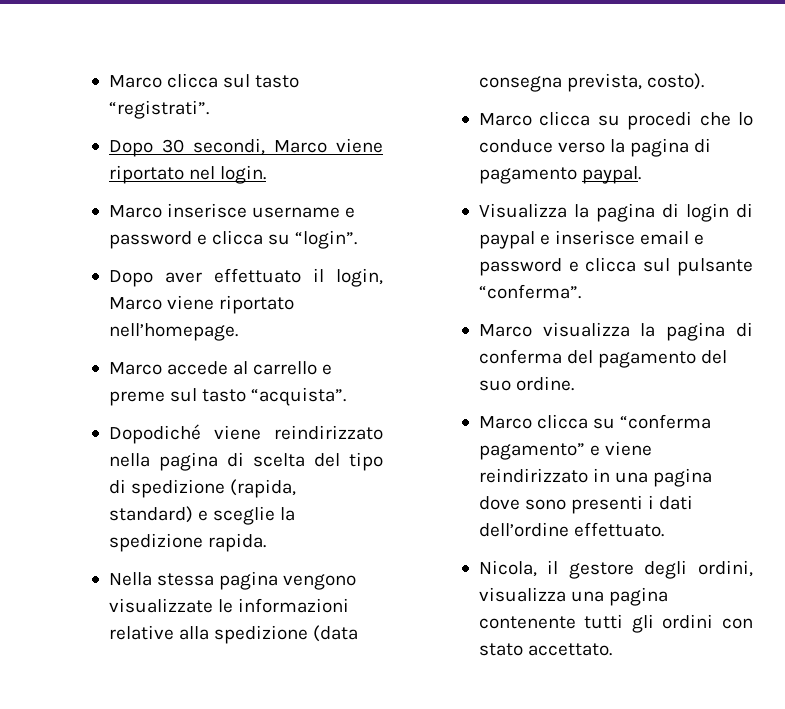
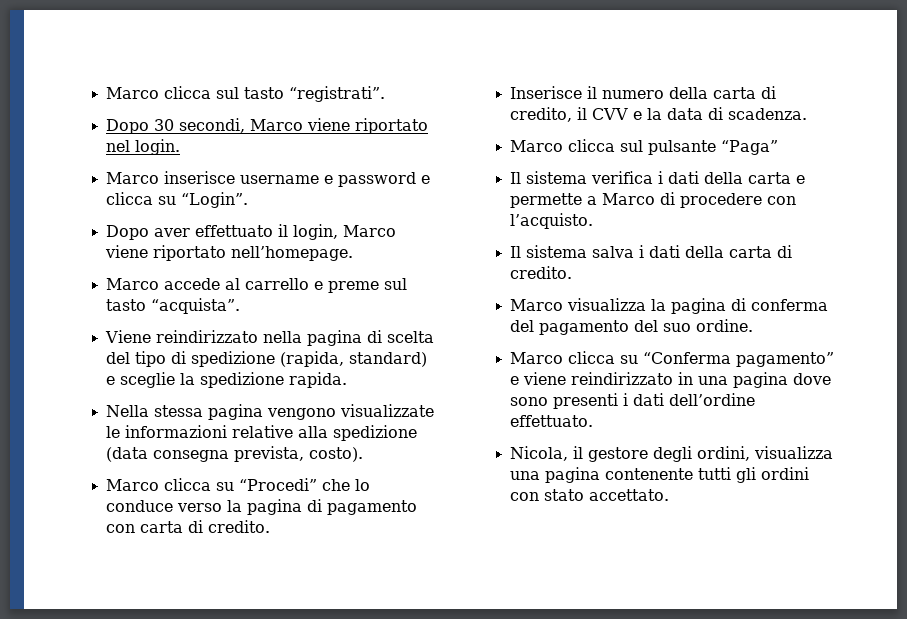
[295,230,358,249] “login”. -> [181,192,249,208] “Login”.
[108,424,261,444] Dopodiché viene -> [105,330,152,343] Viene
[627,111,693,130] procedi -> [239,478,318,491] “Procedi”
[581,166,641,184] [478,203,753,222] [478,230,705,249] [478,257,753,276] [478,284,581,299] paypal. // Visualizza la pagina di login di paypal e inserisce email e password e clicca sul pulsante “conferma”. -> [106,520,271,533] [510,86,777,99] [510,107,808,122] [510,139,779,155] [510,171,806,184] [510,192,797,208] [510,213,594,229] [510,245,793,258] [510,266,573,279] con carta di credito. // Inserisce il numero della carta di credito, il CVV e la data di scadenza. // Marco clicca sul pulsante “Paga” // Il sistema verifica i dati della carta e permette a Marco di procedere con l’acquisto. // Il sistema salva i dati della carta di credito.
[620,414,712,429] “conferma -> [643,352,732,364] “Conferma

